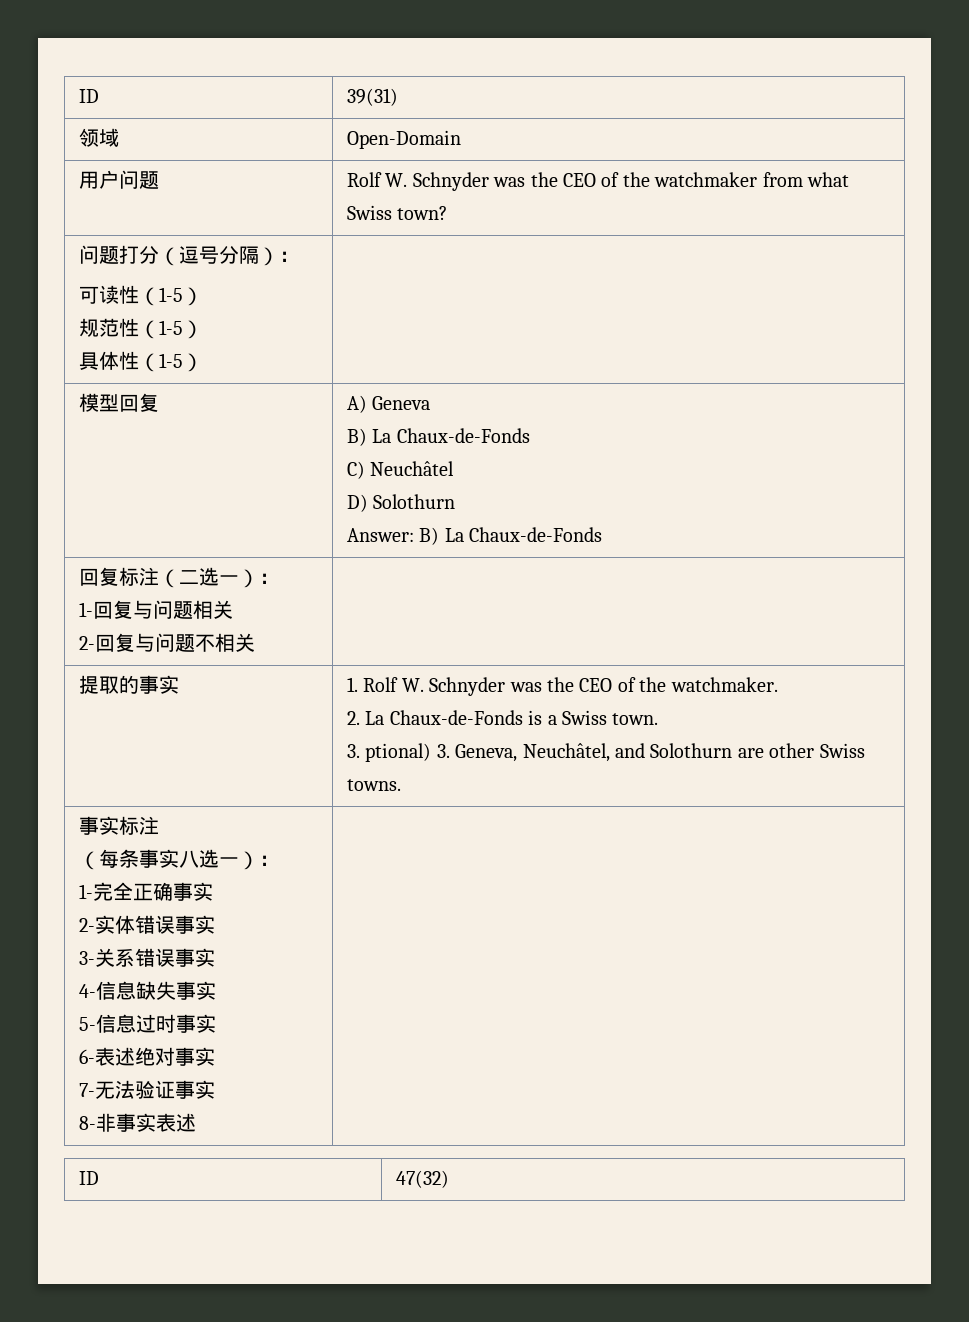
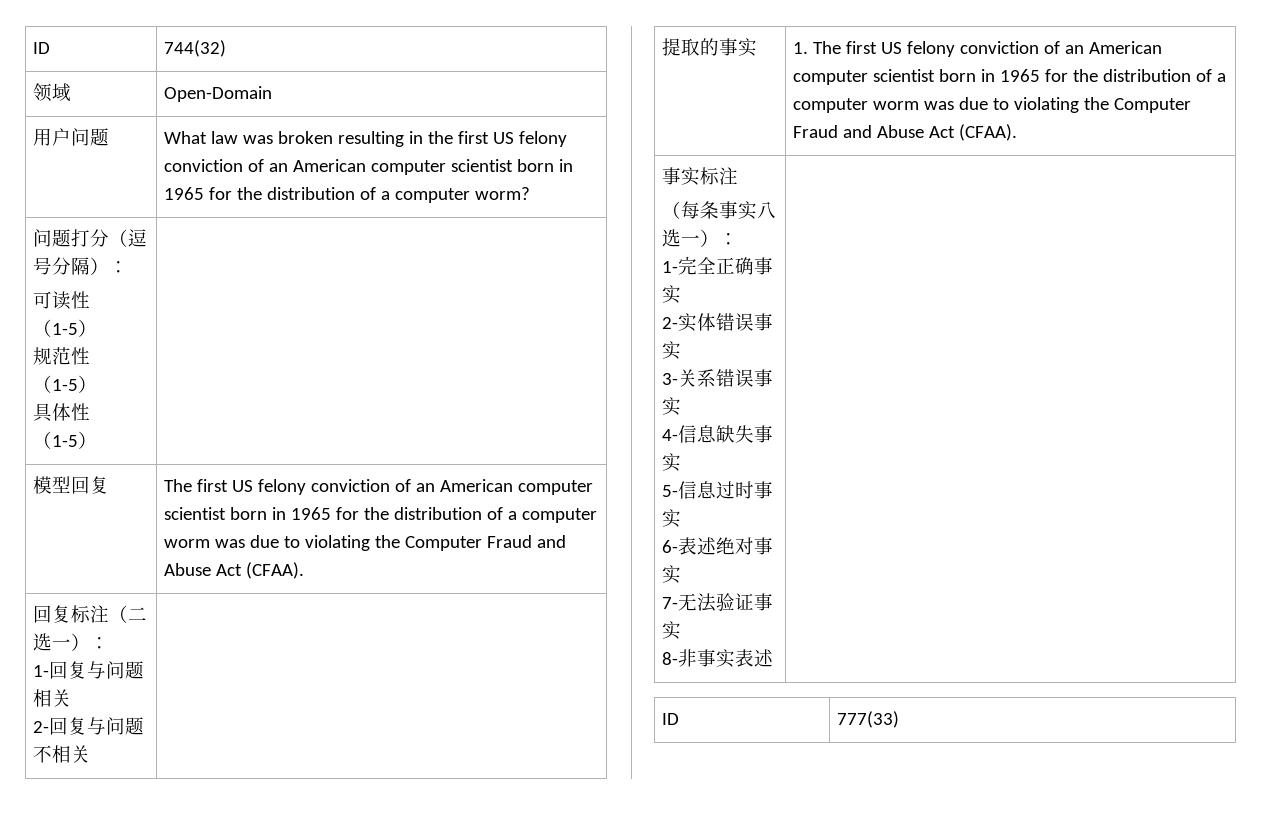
[78,89,99,103] [346,88,398,106] ID | 39(31) -> [33,42,51,54] [164,40,227,57] ID | 744(32)
[346,172,849,191] [346,205,448,220] Rolf W. Schnyder was the CEO of the watchmaker from what Swiss town? -> [164,131,568,147] [164,159,574,175] [164,187,531,203] What law was broken resulting in the first US felony conviction of an American computer scientist born in 1965 for the distribution of a computer worm?
[346,395,431,413] [346,428,530,446] [346,461,455,479] [346,494,456,512] [346,527,603,545] A) Geneva // B) La Chaux-de-Fonds // C) Neuchâtel // D) Solothurn // Answer: B) La Chaux-de-Fonds -> [164,479,594,495] [164,507,598,523] [164,535,567,551] [164,562,305,579] The first US felony conviction of an American computer scientist born in 1965 for the distribution of a computer worm was due to violating the Computer Fraud and Abuse Act (CFAA).
[363,677,778,696] [346,710,659,725] [346,743,865,762] [346,779,401,791] Rolf W. Schnyder was the CEO of the watchmaker. // 2. La Chaux-de-Fonds is a Swiss town. // 3. ptional) 3. Geneva, Neuchâtel, and Solothurn are other Swiss towns. -> [813,41,1163,57] [793,69,1227,85] [793,97,1192,113] [793,124,1018,141] The first US felony conviction of an American computer scientist born in 1965 for the distribution of a computer worm was due to violating the Computer Fraud and Abuse Act (CFAA).
[395,1170,449,1188] 47(32) -> [837,711,900,728] 777(33)

